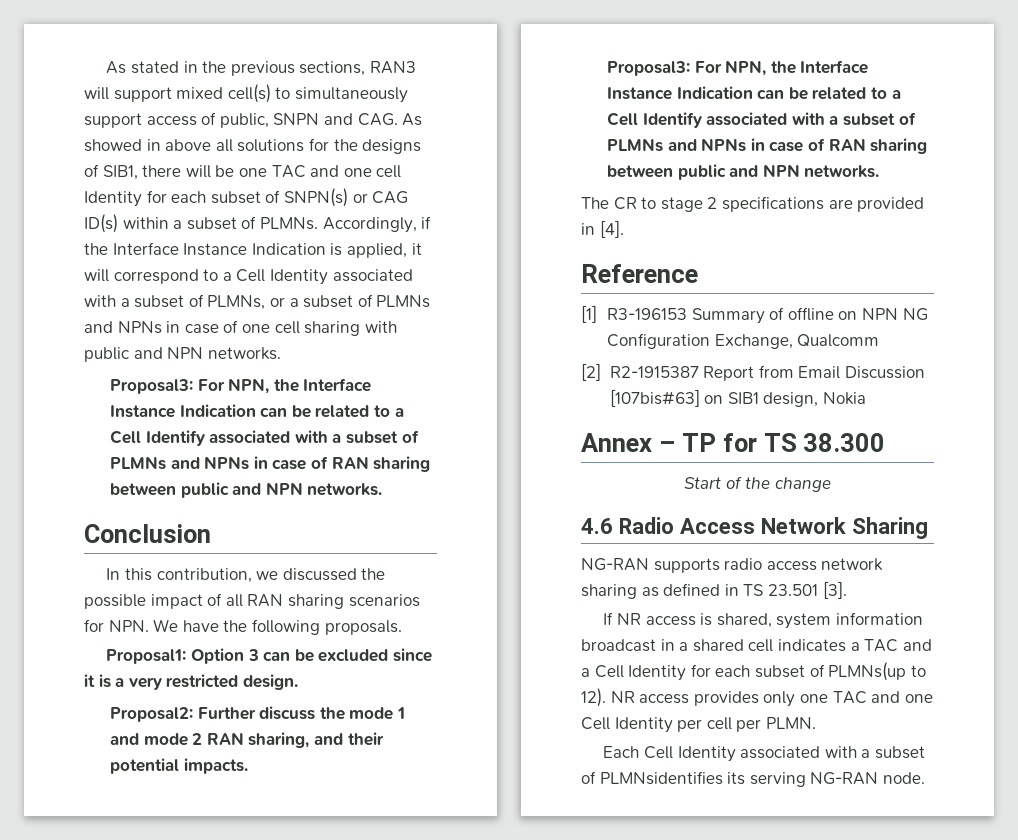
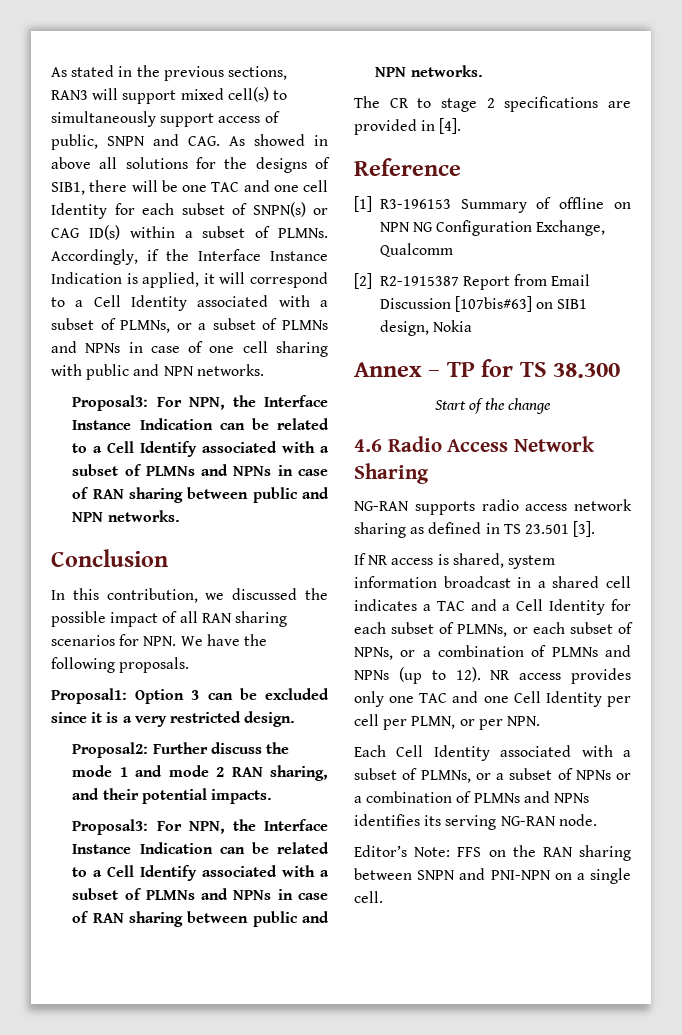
[828,662,907,681] PLMNs(up -> [457,622,633,637] [354,645,631,660] [354,667,422,684] PLMNs, or each subset of NPNs, or a combination of PLMNs and NPNs (up
[765,717,816,729] PLMN. -> [411,716,540,730] PLMN, or per NPN.
[599,771,925,787] PLMNsidentifies its serving NG-RAN node. -> [420,768,631,783] [354,791,589,803] [354,814,597,830] [354,845,631,861] [354,868,631,884] [354,891,383,903] PLMNs, or a subset of NPNs or a combination of PLMNs and NPNs identifies its serving NG-RAN node. // Editor’s Note: FFS on the RAN sharing between SNPN and PNI-NPN on a single cell.

